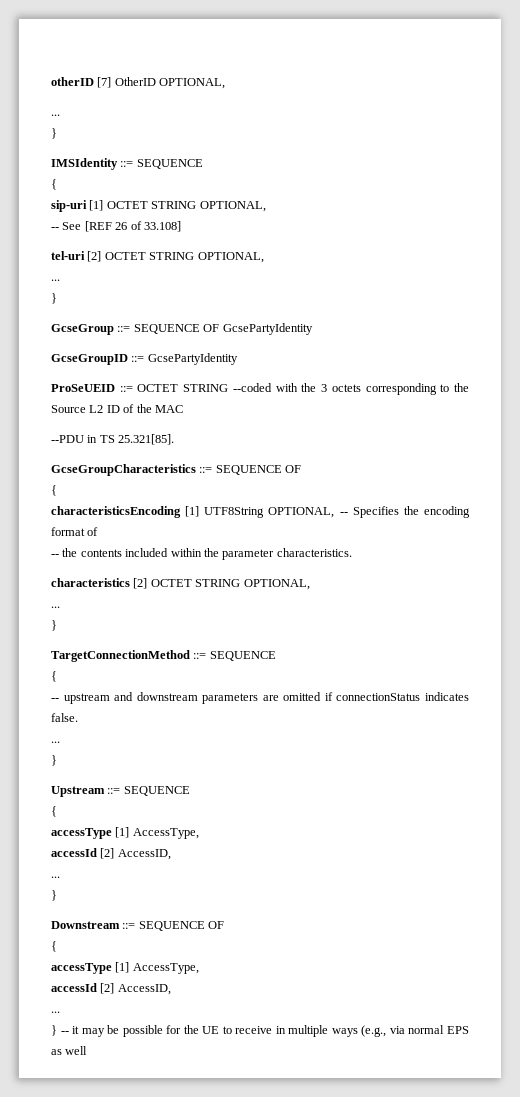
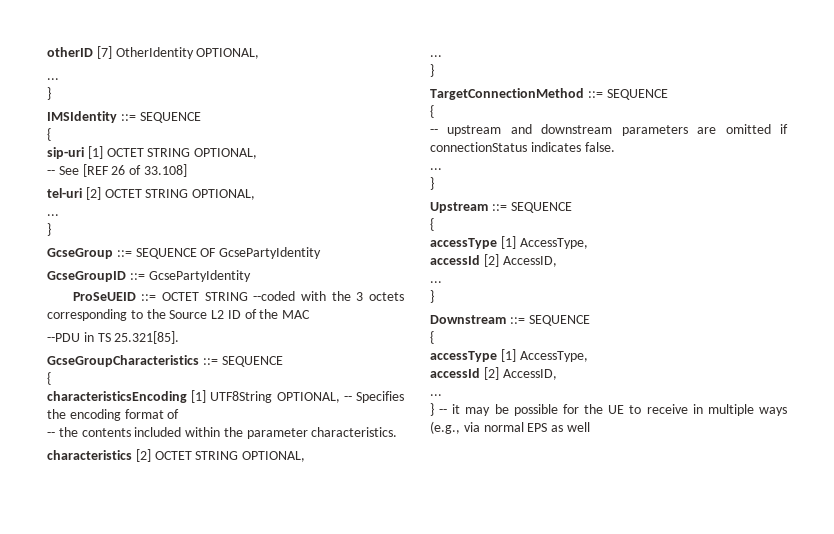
[114,77,156,86] OtherID -> [115,47,194,59] OtherIdentity
[285,465,302,473] OF -> (283, 361) none
[208,921,225,929] OF -> (590, 320) none

